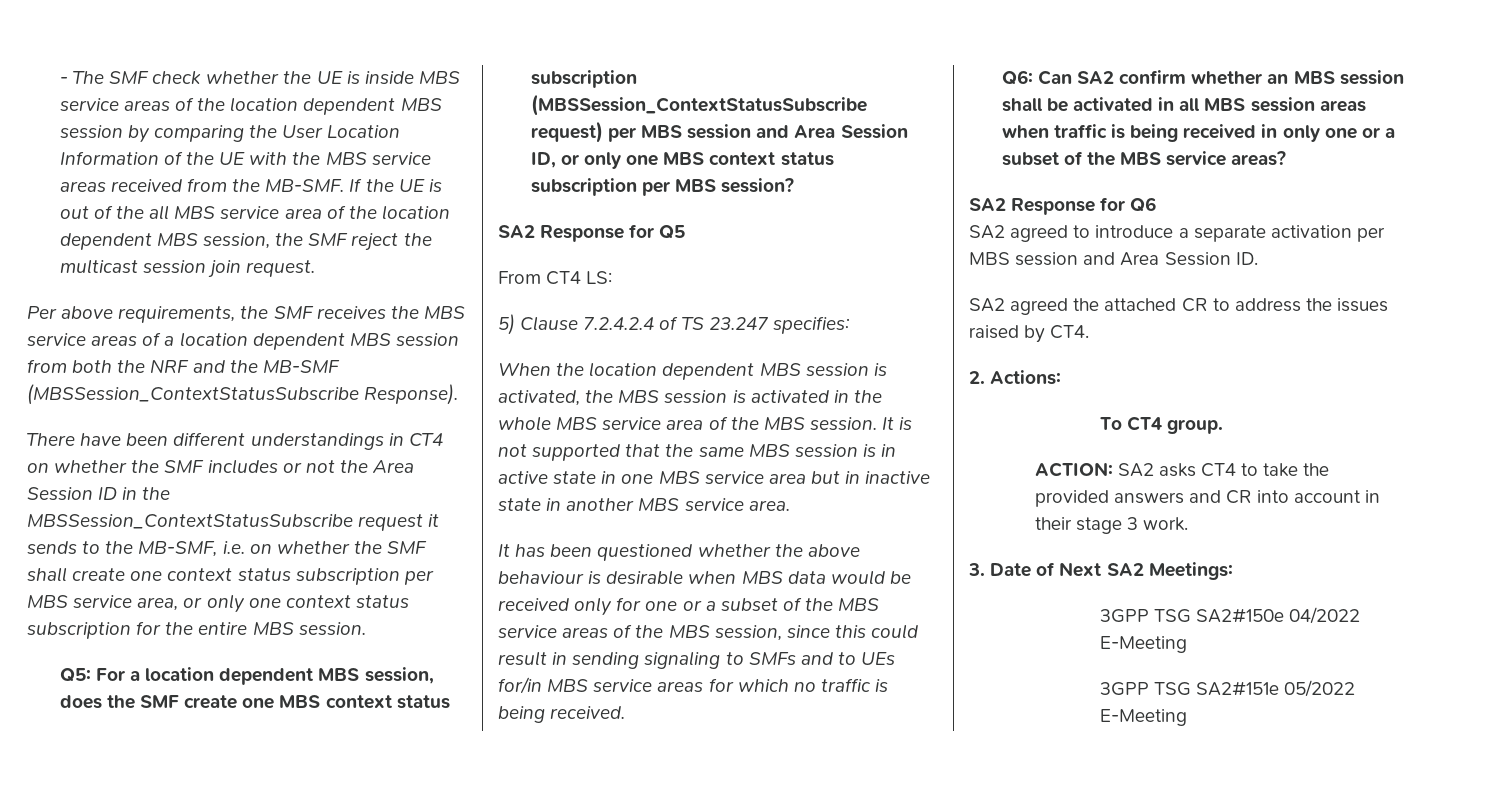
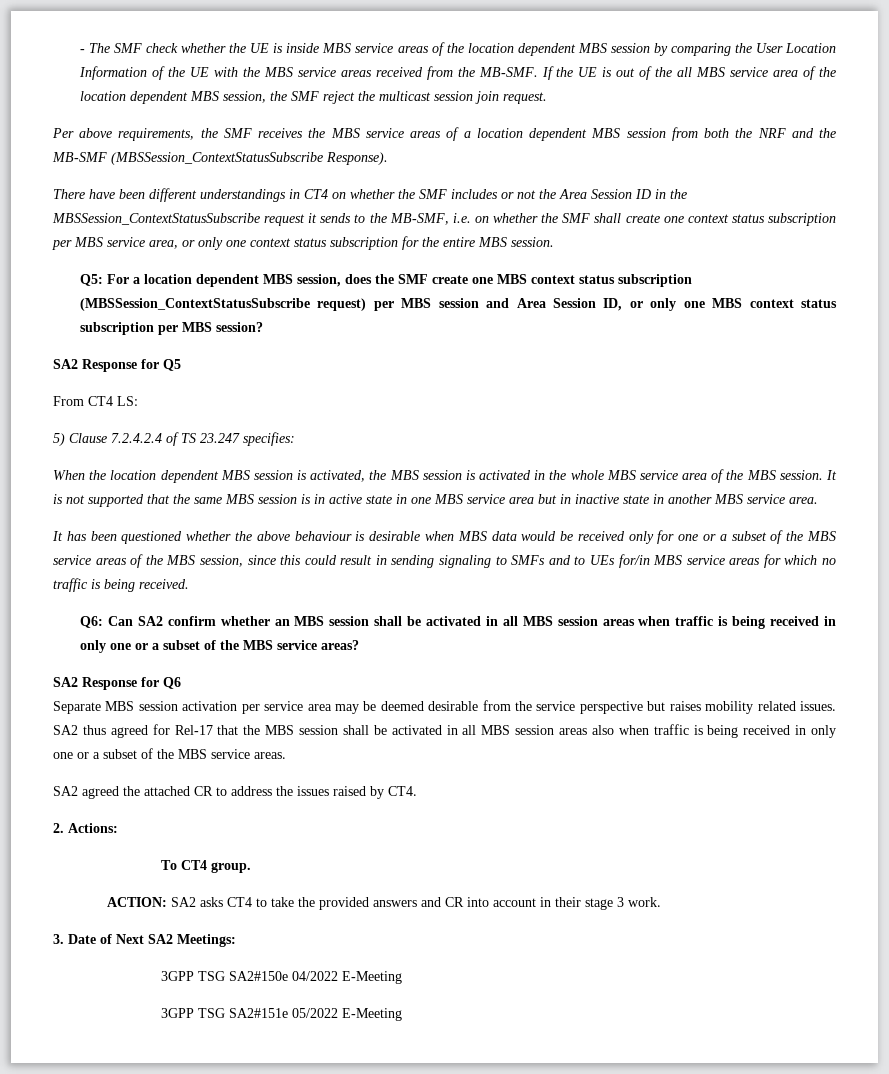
[969,225,1385,242] [969,252,1258,266] SA2 agreed to introduce a separate activation per MBS session and Area Session ID. -> [53,700,837,714] [53,724,836,738] [53,748,286,759] Separate MBS session activation per service area may be deemed desirable from the service perspective but raises mobility related issues. SA2 thus agreed for Rel-17 that the MBS session shall be activated in all MBS session areas also when traffic is being received in only one or a subset of the MBS service areas.

